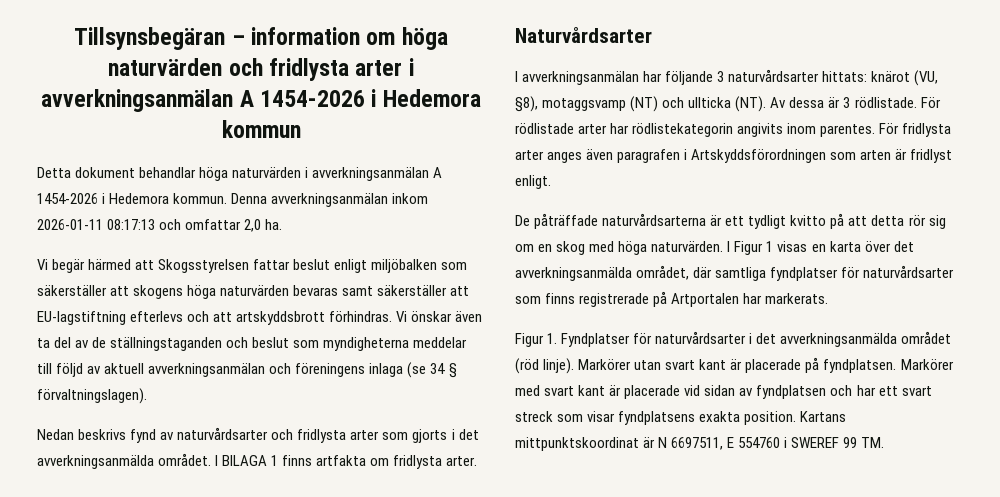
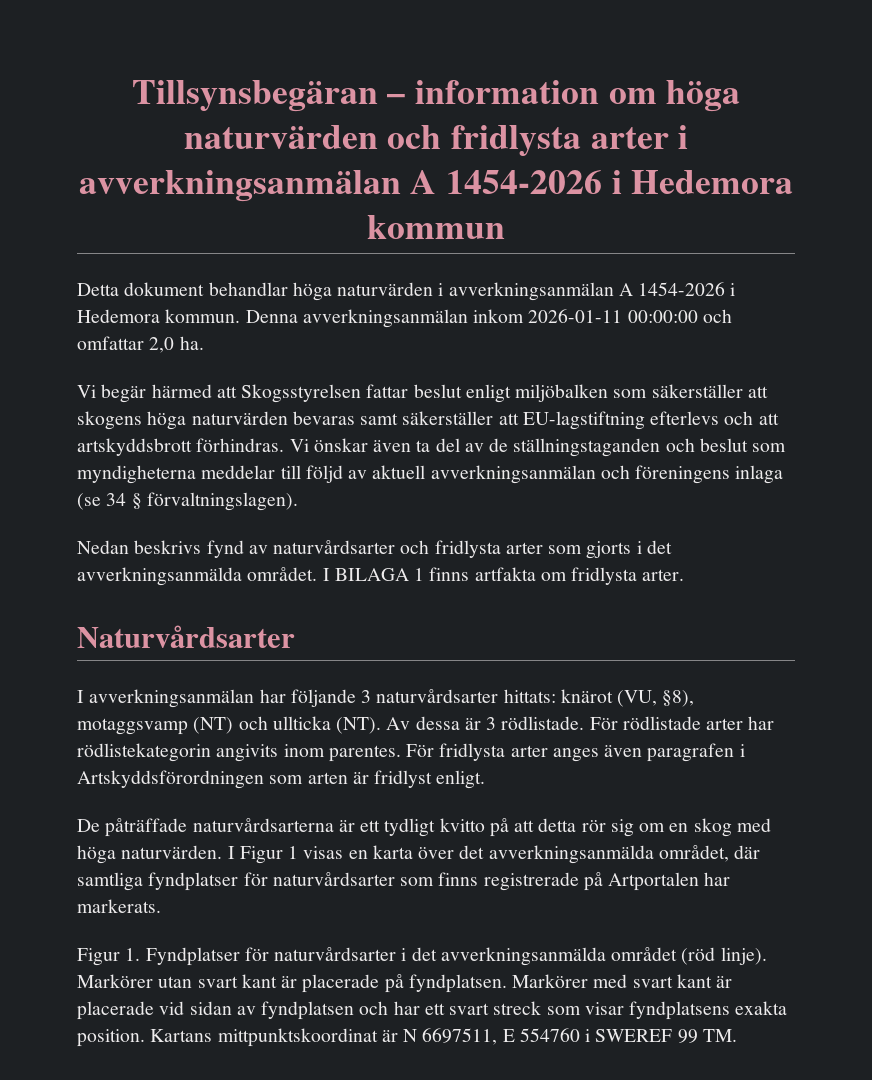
[107,219,156,230] 08:17:13 -> [627,310,698,323] 00:00:00

